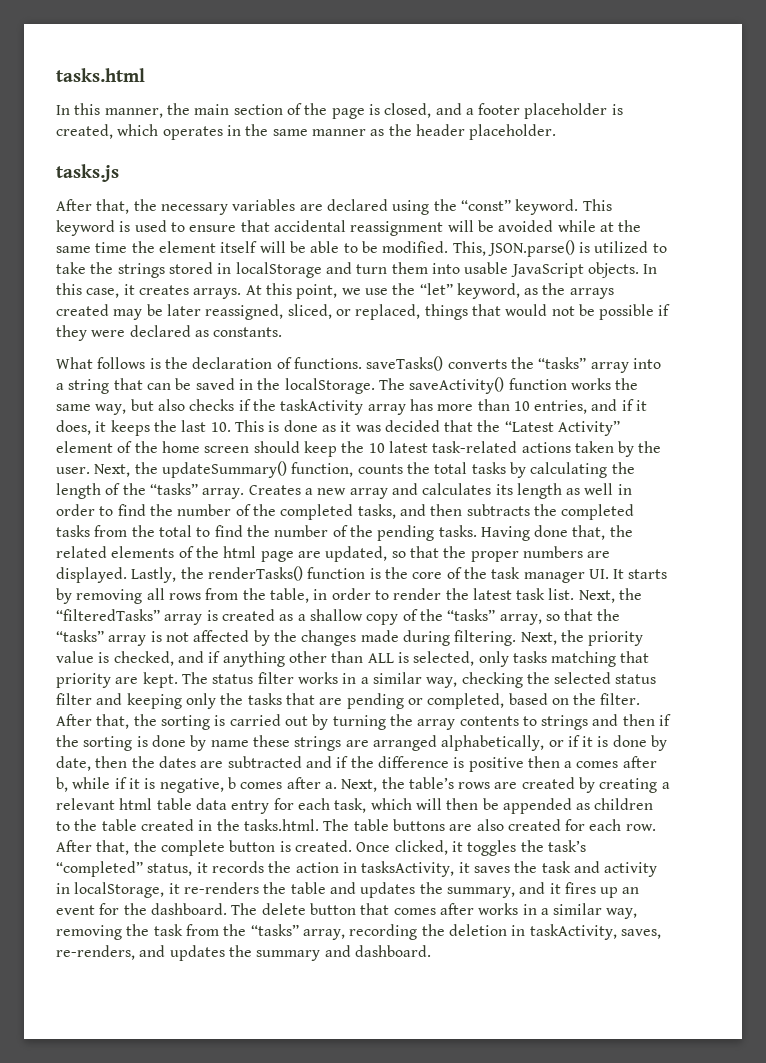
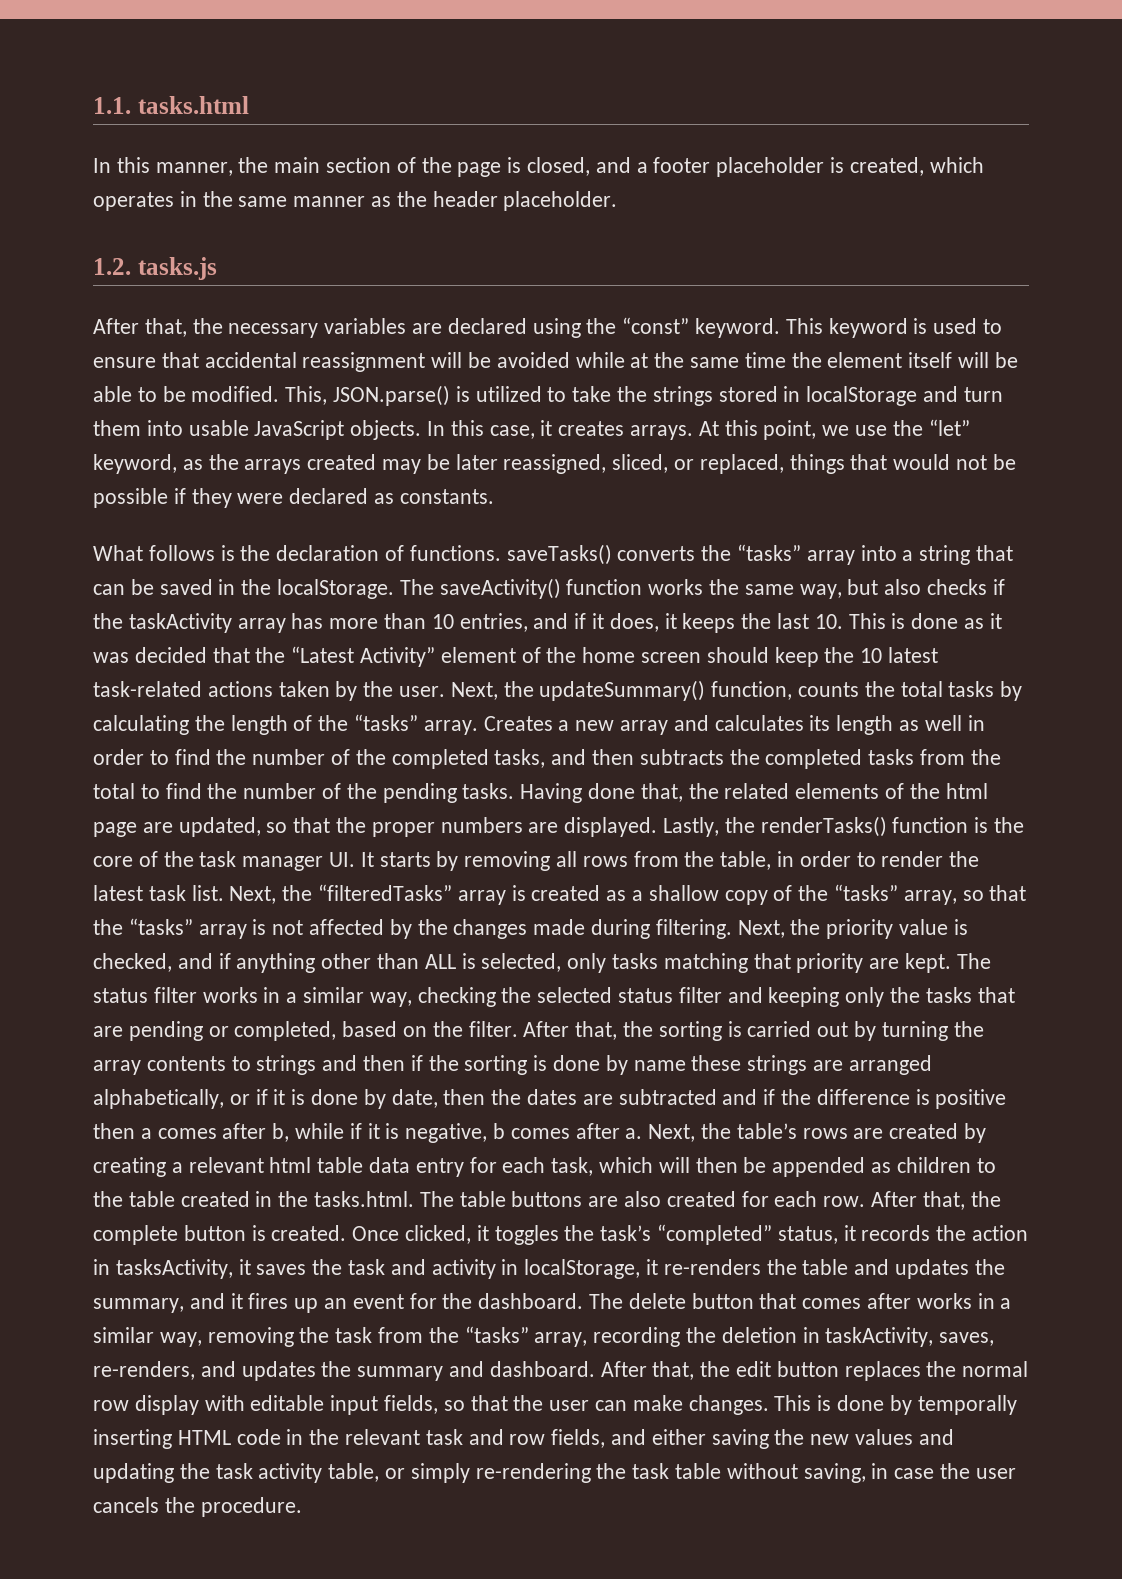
(56, 75) none -> [93,97,131,114] 1.1.
(557, 132) none -> [93,258,131,275] 1.2.
(431, 951) none -> [600,1361,1029,1381] [93,1395,1017,1415] [93,1429,954,1449] [93,1463,1016,1483] [93,1497,302,1517] After that, the edit button replaces the normal row display with editable input fields, so that the user can make changes. This is done by temporally inserting HTML code in the relevant task and row fields, and either saving the new values and updating the task activity table, or simply re-rendering the task table without saving, in case the user cancels the procedure.

